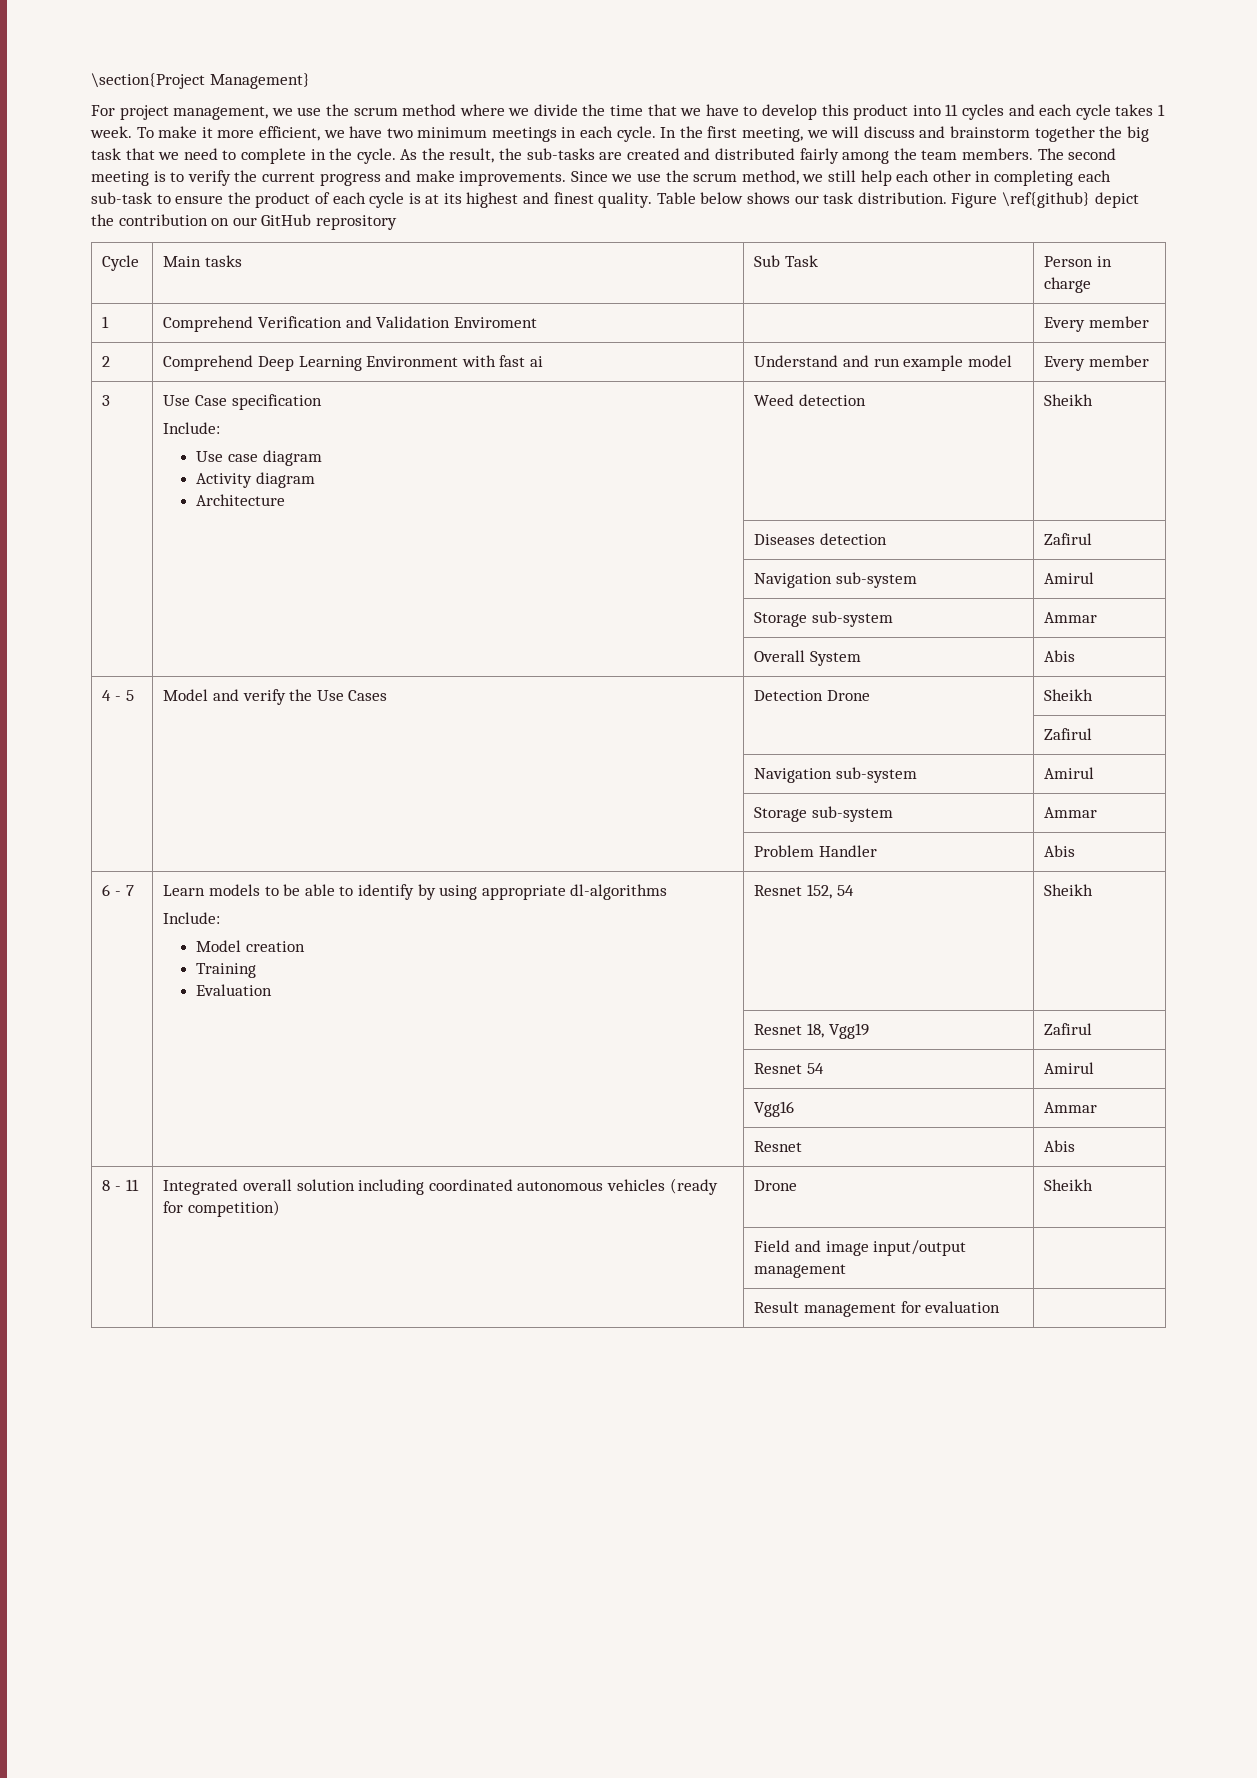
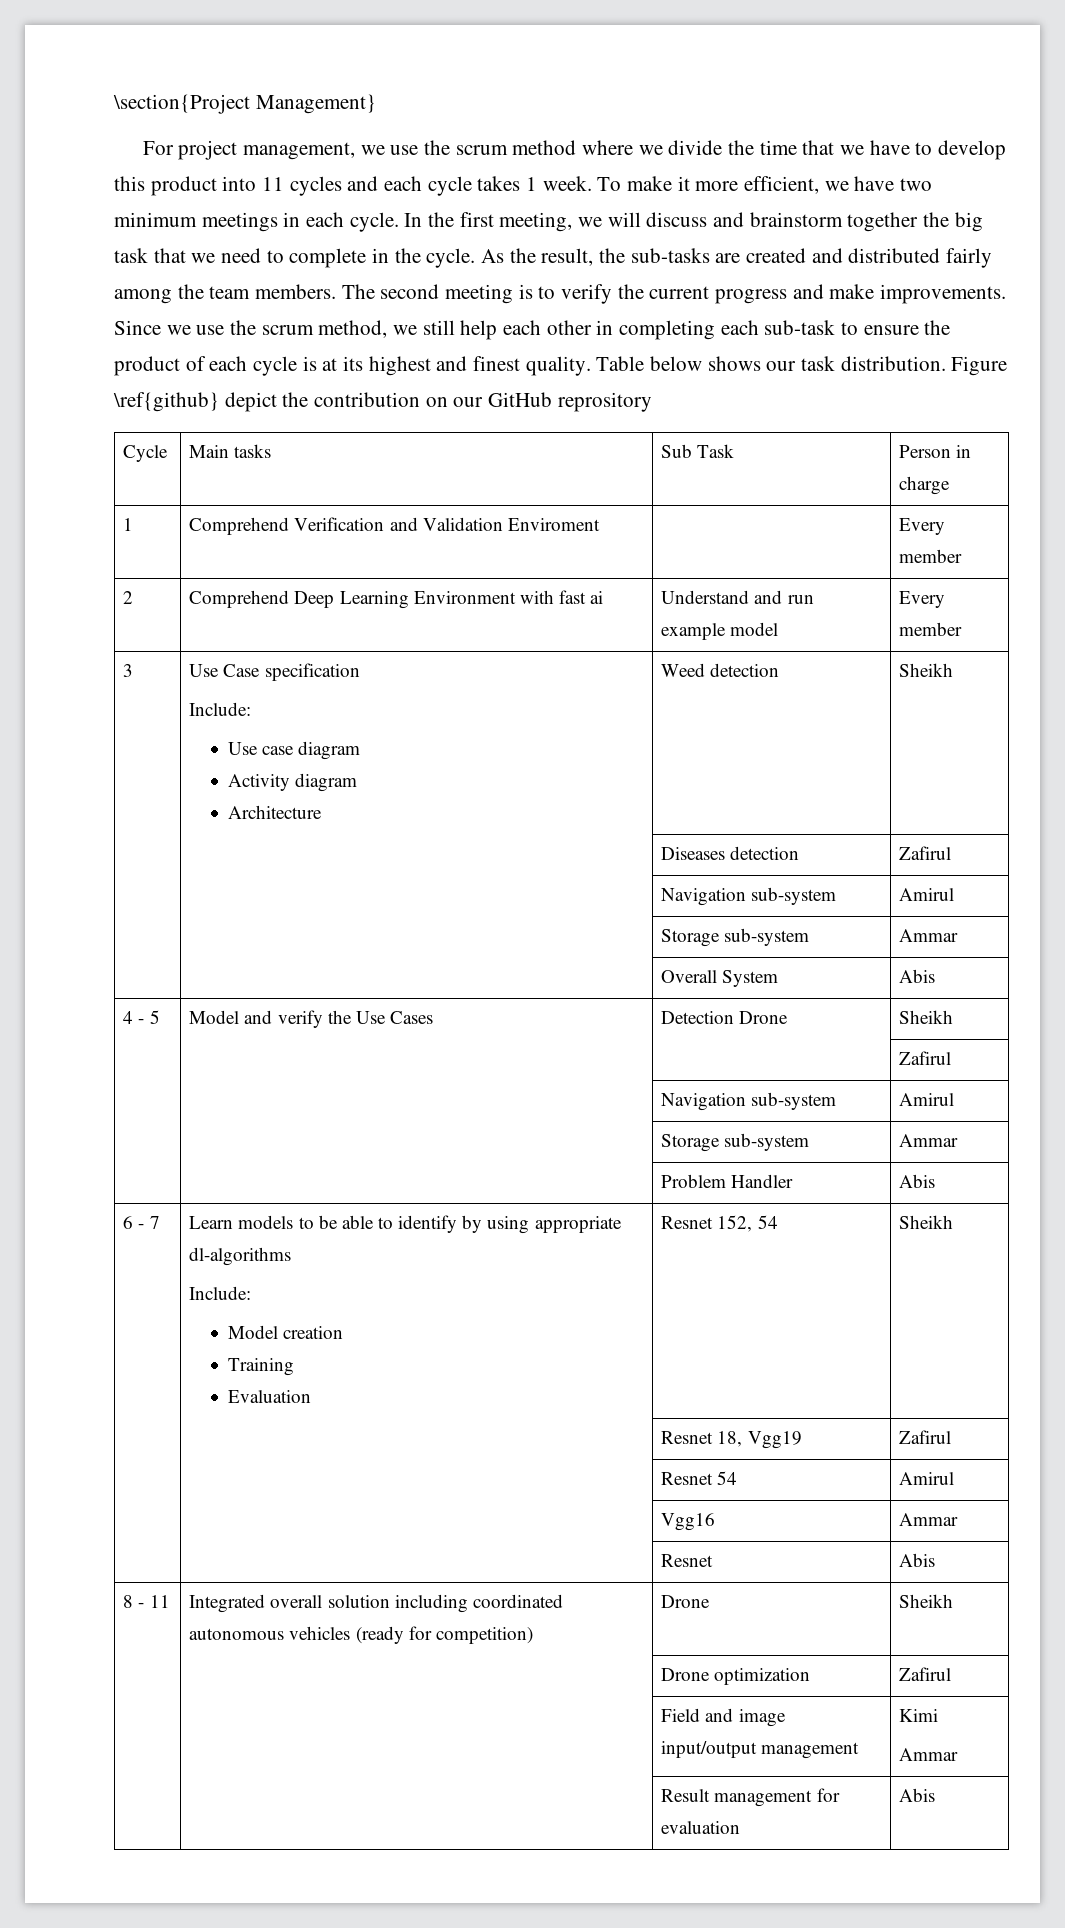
(1094, 1185) none -> [661,1668,811,1685] [899,1667,952,1681] // | | Drone optimization | Zafirul
(847, 1271) none -> [899,1709,939,1722] [899,1748,959,1761] Kimi // Ammar
(1001, 1307) none -> [899,1788,936,1802] Abis

